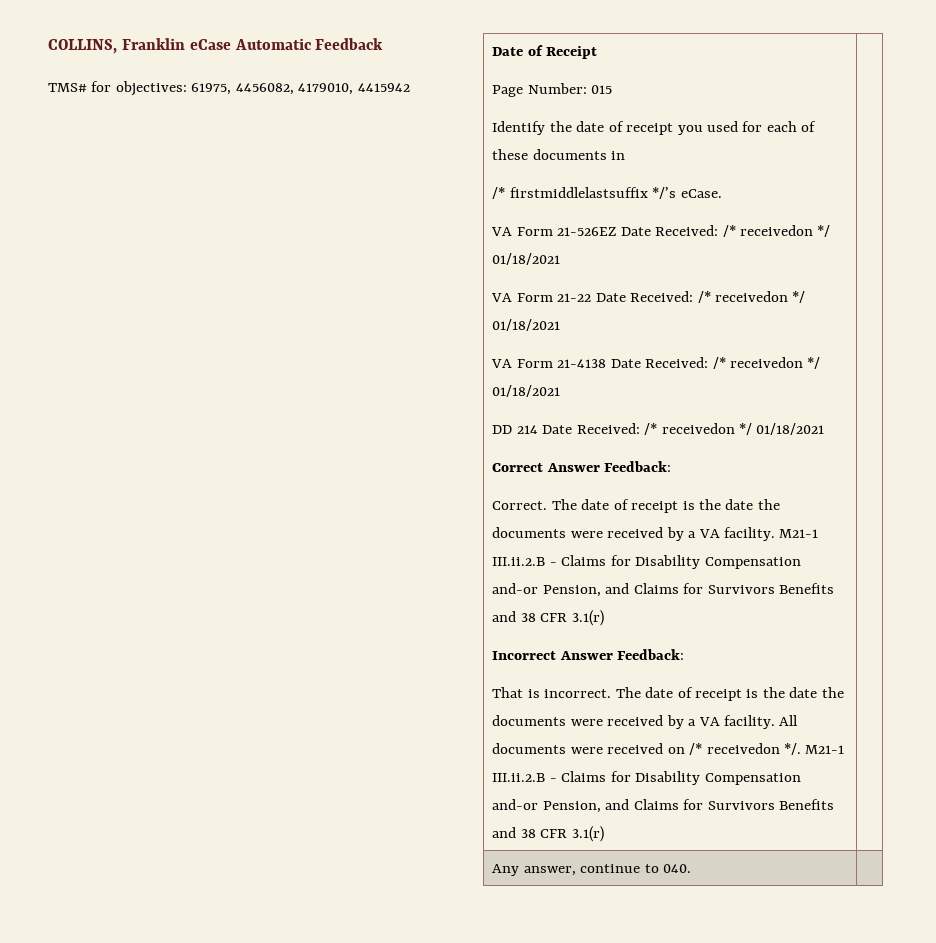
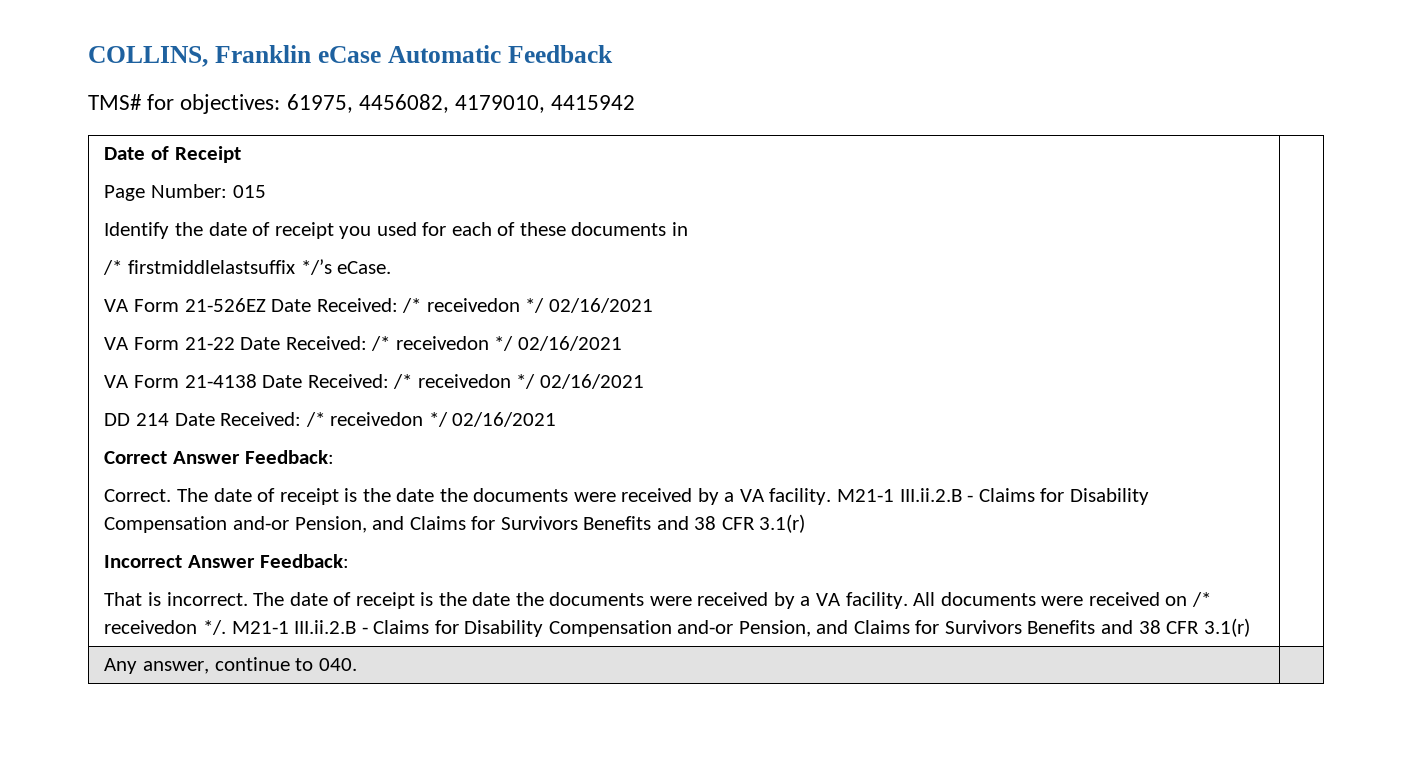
[492,253,561,265] 01/18/2021 -> [548,298,653,313] 02/16/2021
[492,319,561,331] 01/18/2021 -> [517,336,622,351] 02/16/2021
[492,385,561,397] 01/18/2021 -> [539,374,644,389] 02/16/2021
[756,423,825,435] 01/18/2021 -> [452,412,557,427] 02/16/2021

